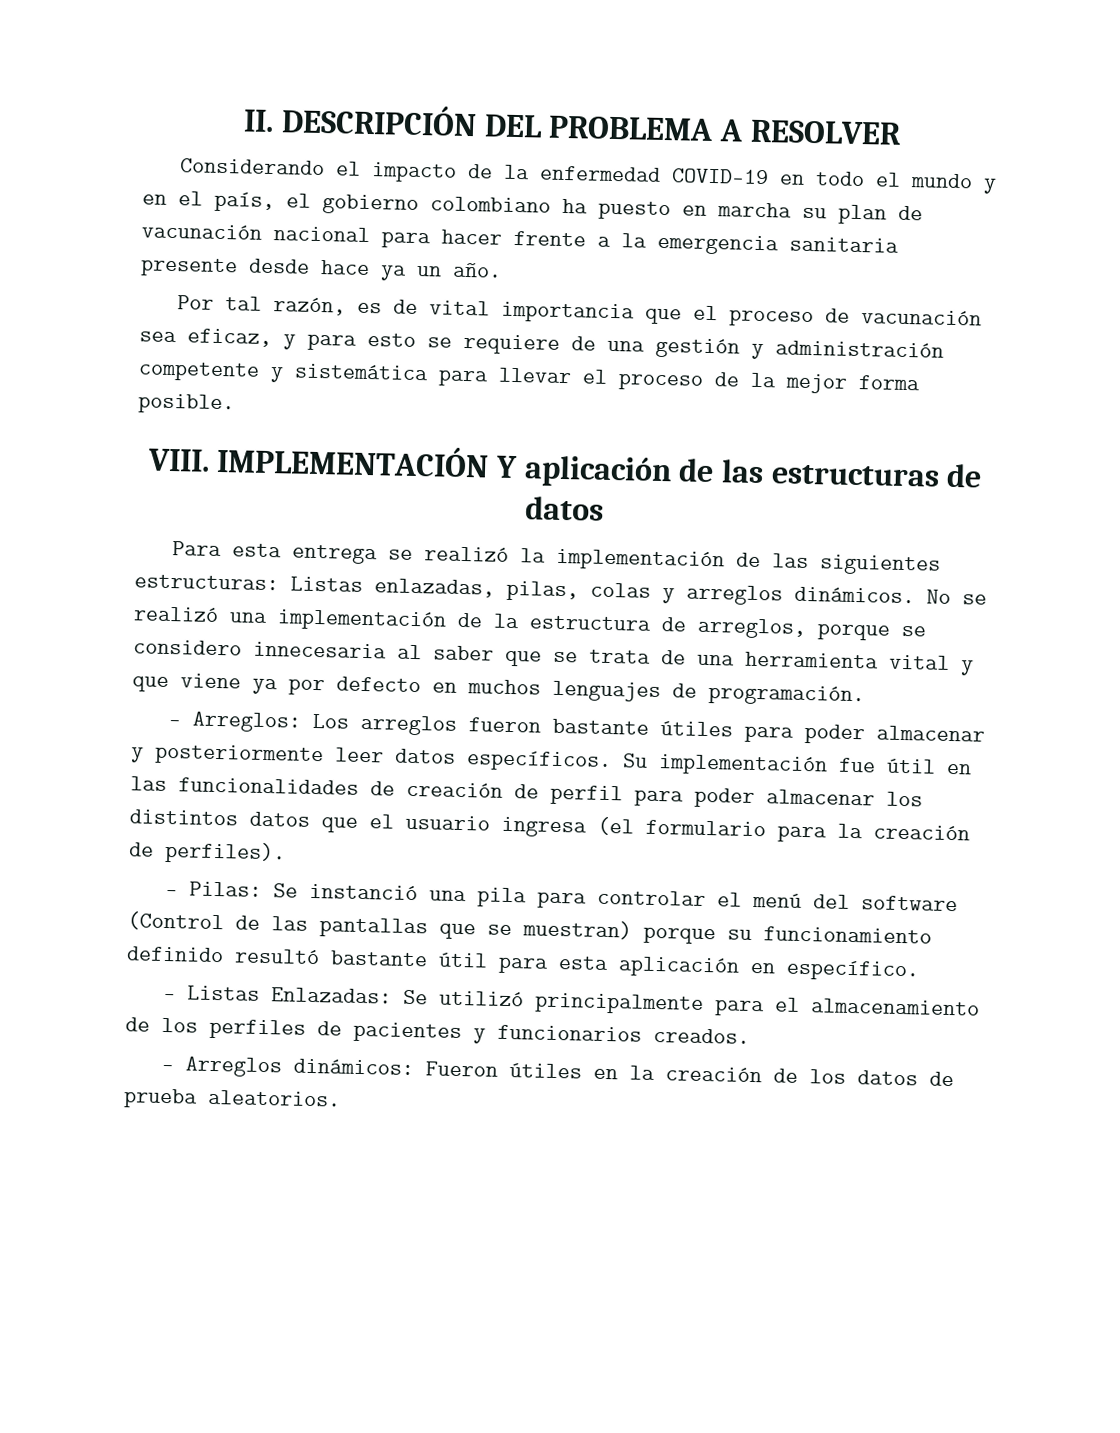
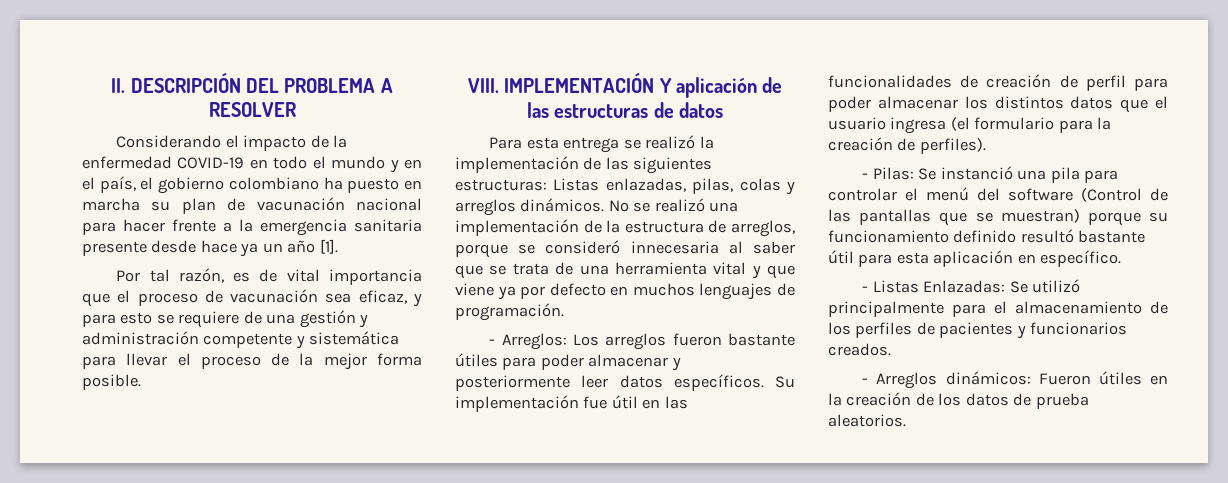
[452,262,502,278] año. -> [287,239,338,254] año [1].
[133,639,242,656] considero -> [545,240,621,254] consideró

